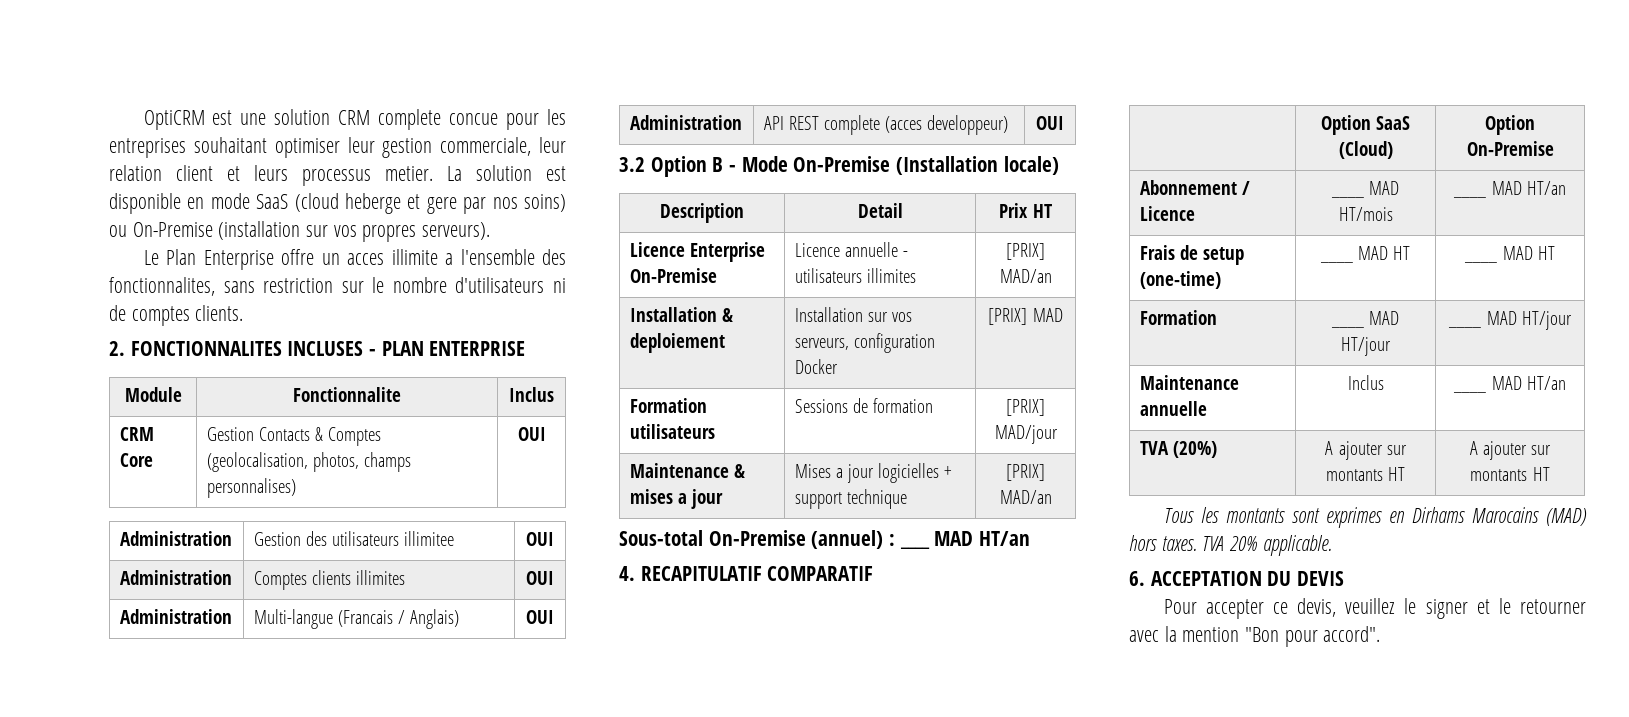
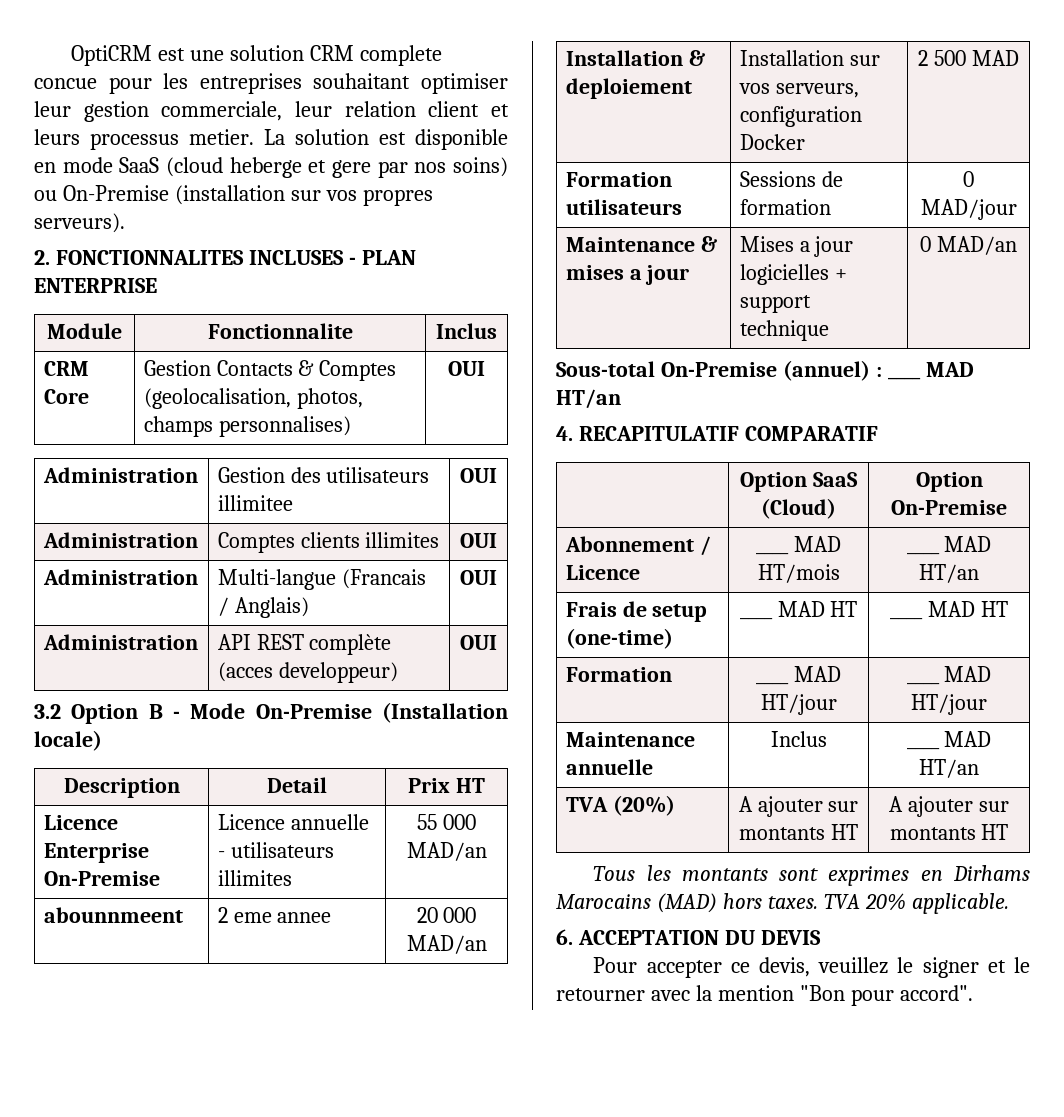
[143,249,566,270] [109,277,566,296] [109,305,244,326] // Le Plan Enterprise offre un acces illimite a l'ensemble des fonctionnalites, sans restriction sur le nombre d'utilisateurs ni de comptes clients. -> (125, 223) none
[824,115,881,135] complete -> [309,634,392,655] complète
[1006,243,1045,260] [PRIX] -> [417,814,476,830] [406,842,487,861] [43,907,183,923] [217,907,332,923] [416,907,477,923] 55 000 MAD/an // abounnmeent | 2 eme annee | 20 000
[988,308,1028,325] [PRIX] -> [918,50,966,66] 2 500
[1006,399,1045,416] [PRIX] -> [963,171,974,187] 0
[1006,464,1045,481] [PRIX] -> [920,236,932,252] 0

